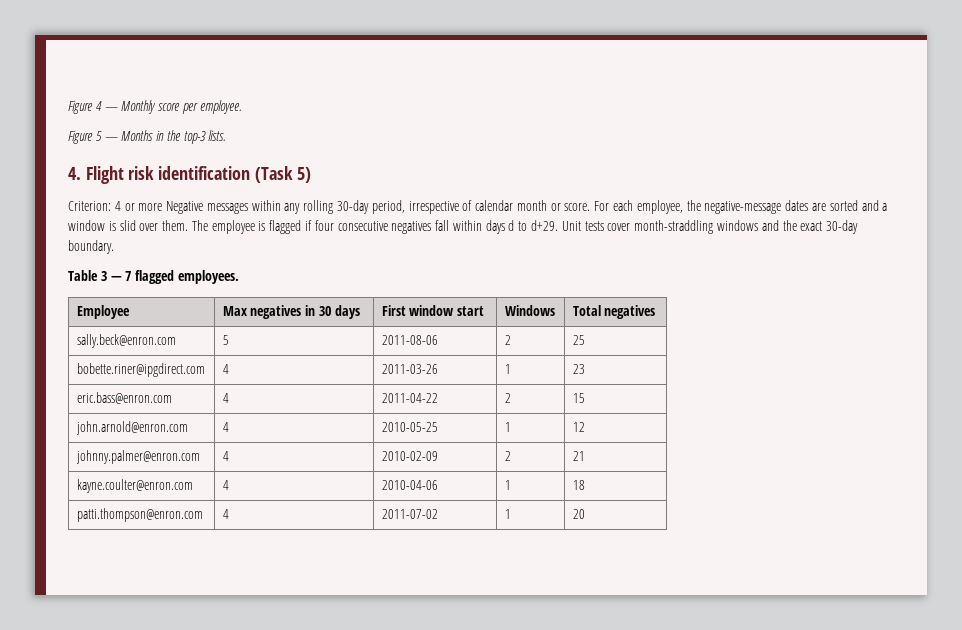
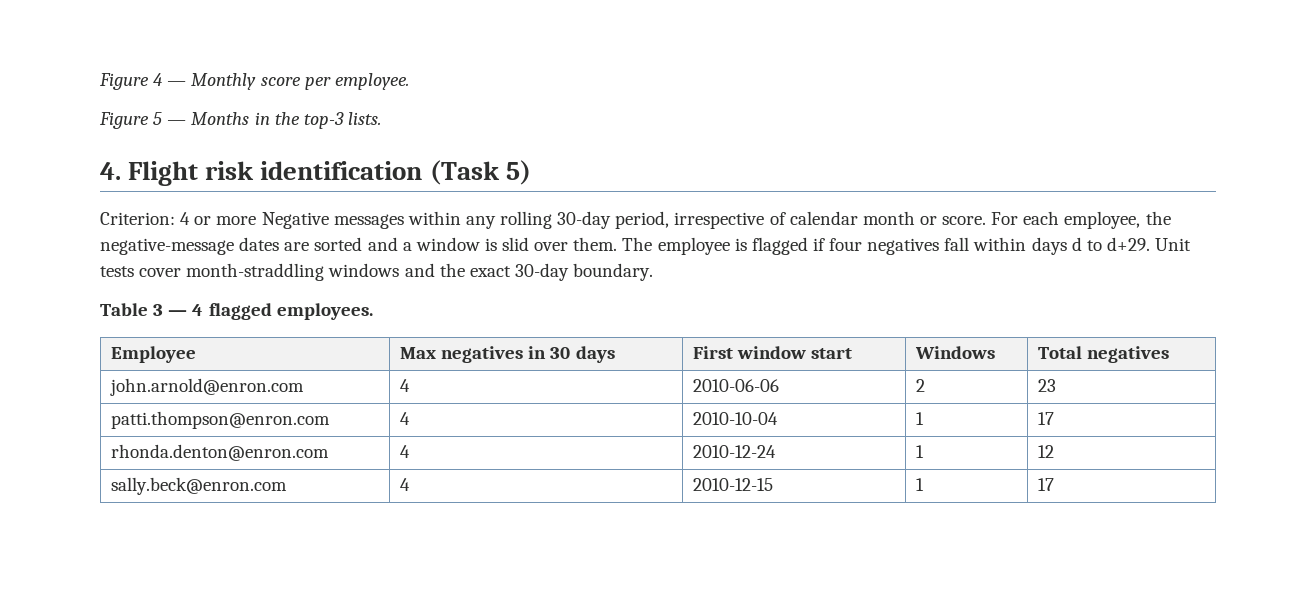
[337,221,388,231] consecutive -> (863, 244) none
[125,271,132,281] 7 -> [192,304,204,316] 4
[76,334,176,348] [222,335,229,345] [381,335,438,345] [504,335,511,345] [572,335,585,345] [76,363,205,377] [222,364,229,374] [381,364,438,374] [504,364,511,374] [572,364,585,374] [76,392,172,404] [222,393,229,403] [381,393,438,403] [504,393,511,403] [572,393,585,403] [75,421,188,435] [222,422,229,432] [381,422,438,432] sally.beck@enron.com | 5 | 2011-08-06 | 2 | 25 // bobette.riner@ipgdirect.com | 4 | 2011-03-26 | 1 | 23 // eric.bass@enron.com | 4 | 2011-04-22 | 2 | 15 // john.arnold@enron.com | 4 | 2010-05-25 -> [110,378,305,396] [400,379,411,392] [693,379,780,392] [916,379,926,392] [1038,379,1057,392] [111,411,331,429] [400,412,411,425] [693,412,779,425] [916,412,925,425] [1038,412,1055,425] [111,444,330,461] [400,445,411,458] [693,445,777,458] john.arnold@enron.com | 4 | 2010-06-06 | 2 | 23 // patti.thompson@enron.com | 4 | 2010-10-04 | 1 | 17 // rhonda.denton@enron.com | 4 | 2010-12-24
[75,450,200,464] [222,451,229,461] [381,451,438,461] [504,451,511,461] [572,451,585,461] [76,479,193,493] [222,480,229,490] [381,480,438,490] [504,480,511,490] [572,480,585,490] [76,508,203,522] [222,509,229,519] [381,509,438,519] [504,509,511,519] [572,509,585,519] johnny.palmer@enron.com | 4 | 2010-02-09 | 2 | 21 // kayne.coulter@enron.com | 4 | 2010-04-06 | 1 | 18 // patti.thompson@enron.com | 4 | 2011-07-02 | 1 | 20 -> [111,477,288,495] [400,478,411,491] [693,478,774,491] [916,478,925,491] [1038,478,1055,491] sally.beck@enron.com | 4 | 2010-12-15 | 1 | 17

